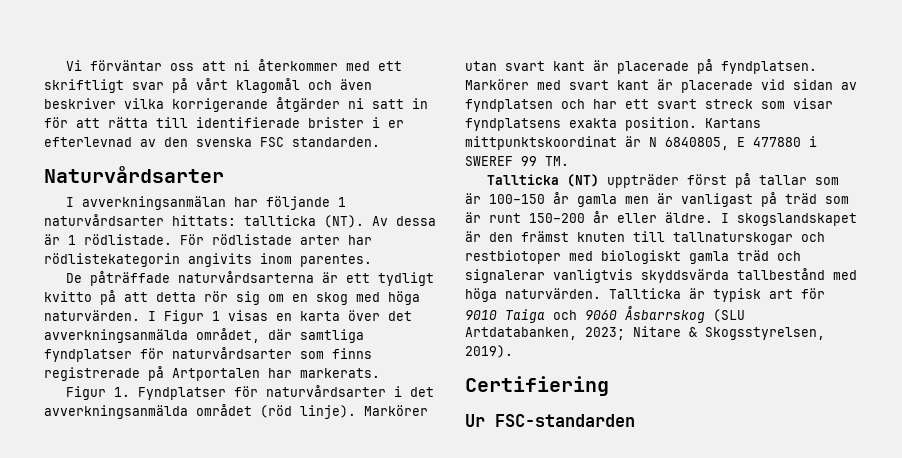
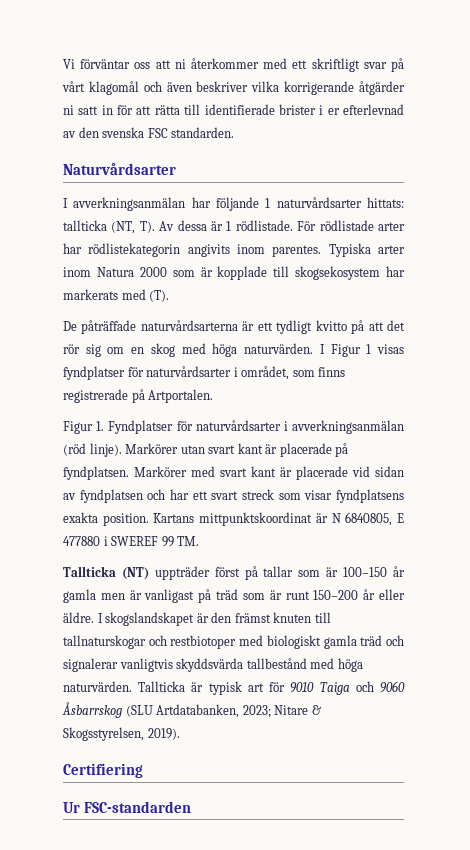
[324,215,364,228] (NT). -> [111,221,155,234] (NT, T).
(372, 260) none -> [328,243,405,257] [63,266,405,280] [63,289,170,302] Typiska arter inom Natura 2000 som är kopplade till skogsekosystem har markerats med (T).
[156,292,196,302] detta -> [387,320,405,331] det
[276,310,412,321] [44,328,364,343] en karta över det avverkningsanmälda området, där samtliga -> (405, 349) none
(292, 353) none -> [233,366,290,380] i området,
[172,368,380,381] Artportalen har markerats. -> [148,389,214,403] Artportalen.
[410,387,435,397] [44,404,252,419] det avverkningsanmälda området -> [292,420,404,434] avverkningsanmälan

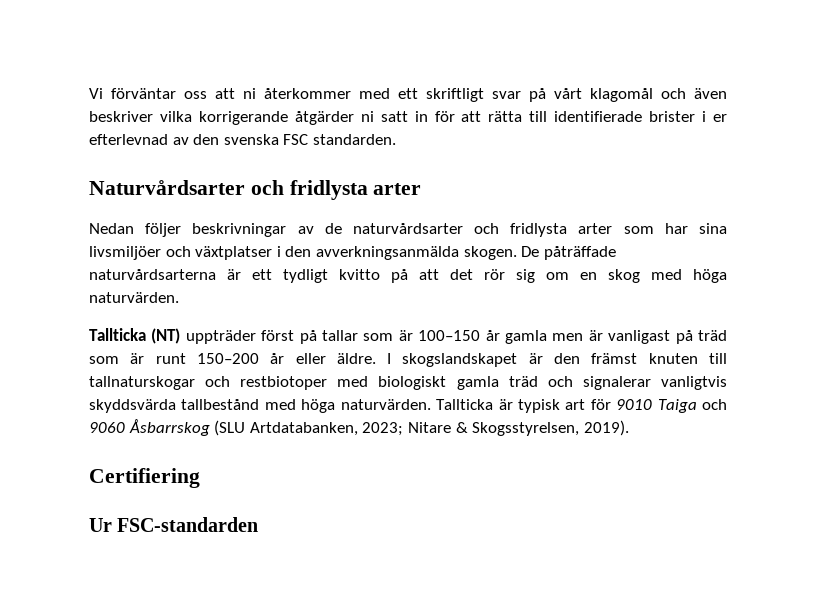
[63,197,404,211] [63,220,405,234] [63,243,405,257] [63,266,405,280] [63,289,170,302] // I avverkningsanmälan har följande 1 naturvårdsarter hittats: tallticka (NT, T). Av dessa är 1 rödlistade. För rödlistade arter har rödlistekategorin angivits inom parentes. Typiska arter inom Natura 2000 som är kopplade till skogsekosystem har markerats med (T). // -> [250,180,422,200] [89,223,727,237] [89,246,517,260] och fridlysta arter // Nedan följer beskrivningar av de naturvårdsarter och fridlysta arter som har sina livsmiljöer och växtplatser i den avverkningsanmälda skogen.
[319,344,405,357] [63,366,346,380] [63,389,214,403] [63,420,404,434] [63,443,349,457] [63,466,404,480] [63,489,404,503] [63,512,405,526] [63,536,200,547] I Figur 1 visas fyndplatser för naturvårdsarter i området, som finns registrerade på Artportalen. // Figur 1. Fyndplatser för naturvårdsarter i avverkningsanmälan (röd linje). Markörer utan svart kant är placerade på fyndplatsen. Markörer med svart kant är placerade vid sidan av fyndplatsen och har ett svart streck som visar fyndplatsens exakta position. Kartans mittpunktskoordinat är N 6840805, E 477880 i SWEREF 99 TM. -> (179, 297) none

